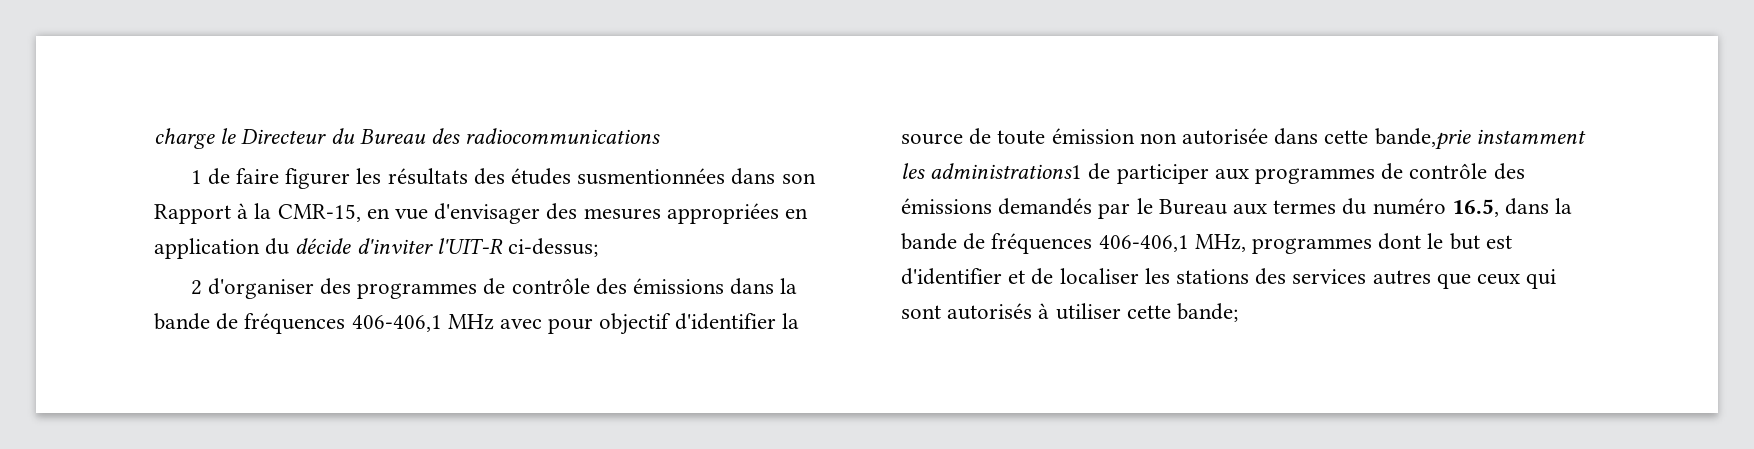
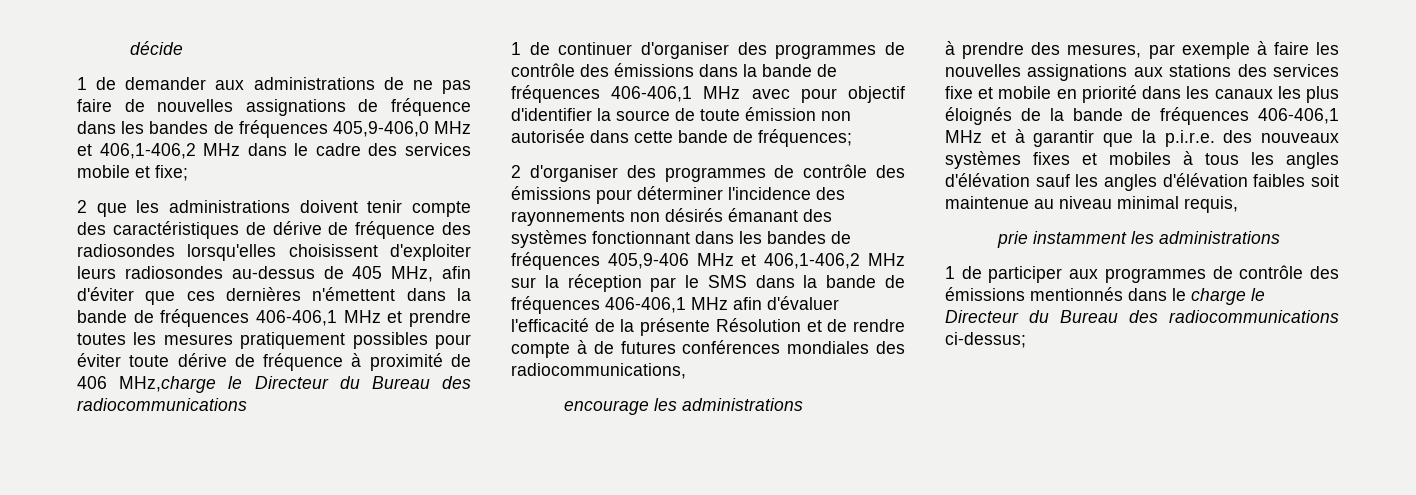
[154,128,215,149] charge -> [130,41,184,55] [77,77,472,94] [77,98,471,116] [77,120,471,138] [77,143,471,159] [77,165,188,181] [77,200,471,217] [77,221,471,239] [77,244,471,261] [77,266,471,282] [77,287,471,305] [77,309,472,327] [77,332,471,349] [77,353,471,371] [77,376,217,393] décide // 1 de demander aux administrations de ne pas faire de nouvelles assignations de fréquence dans les bandes de fréquences 405,9-406,0 MHz et 406,1-406,2 MHz dans le cadre des services mobile et fixe; // 2 que les administrations doivent tenir compte des caractéristiques de dérive de fréquence des radiosondes lorsqu'elles choisissent d'exploiter leurs radiosondes au-dessus de 405 MHz, afin d'éviter que ces dernières n'émettent dans la bande de fréquences 406-406,1 MHz et prendre toutes les mesures pratiquement possibles pour éviter toute dérive de fréquence à proximité de 406 MHz,charge
[235,168,816,189] [154,203,809,224] [154,238,599,259] [190,280,202,295] faire figurer les résultats des études susmentionnées dans son Rapport à la CMR-15, en vue d'envisager des mesures appropriées en application du décide d'inviter l'UIT-R ci-dessus; // 2 -> [558,42,633,55] continuer
[1374,128,1586,150] [901,163,1083,179] bande,prie instamment les administrations1 -> [678,129,852,147] [511,164,905,182] [511,186,845,204] [511,208,832,226] [511,230,851,248] [511,252,905,270] [511,274,905,292] [511,296,839,314] [511,318,905,336] [511,340,905,358] [511,363,686,379] [564,398,804,415] [945,41,1339,59] [945,64,1339,81] [945,85,1339,103] [945,107,1339,125] [945,129,1339,147] [945,151,1339,169] [945,173,1339,191] [945,196,1238,213] [997,231,1281,248] [945,266,955,279] bande de fréquences; // 2 d'organiser des programmes de contrôle des émissions pour déterminer l'incidence des rayonnements non désirés émanant des systèmes fonctionnant dans les bandes de fréquences 405,9-406 MHz et 406,1-406,2 MHz sur la réception par le SMS dans la bande de fréquences 406-406,1 MHz afin d'évaluer l'efficacité de la présente Résolution et de rendre compte à de futures conférences mondiales des radiocommunications, // encourage les administrations // à prendre des mesures, par exemple à faire les nouvelles assignations aux stations des services fixe et mobile en priorité dans les canaux les plus éloignés de la bande de fréquences 406-406,1 MHz et à garantir que la p.i.r.e. des nouveaux systèmes fixes et mobiles à tous les angles d'élévation sauf les angles d'élévation faibles soit maintenue au niveau minimal requis, // prie instamment les administrations // 1
[998,198,1573,219] [901,233,1512,254] [901,268,1557,289] [901,303,1239,322] demandés par le Bureau aux termes du numéro 16.5, dans la bande de fréquences 406-406,1 MHz, programmes dont le but est d'identifier et de localiser les stations des services autres que ceux qui sont autorisés à utiliser cette bande; -> [1030,287,1265,305] [945,310,1339,323] [945,332,1026,348] mentionnés dans le charge le Directeur du Bureau des radiocommunications ci-dessus;

